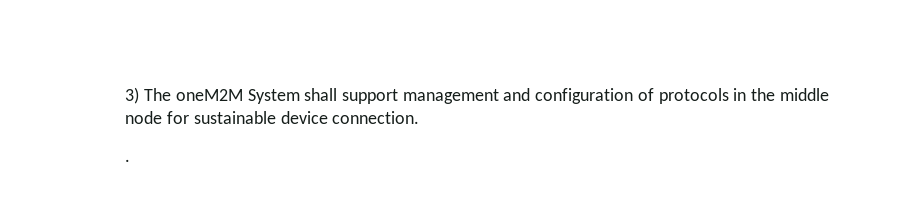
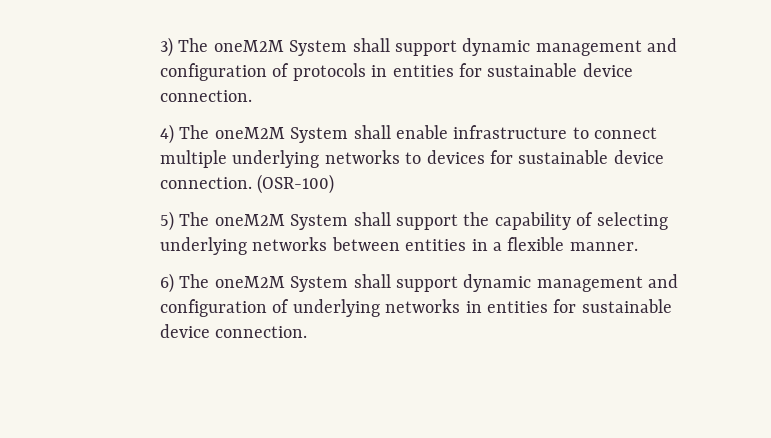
(398, 96) none -> [462,38,531,56] dynamic
[751,88,829,101] [125,111,163,124] the middle node -> [392,65,454,77] entities
[125,159,131,162] . -> [159,124,658,144] [159,150,664,168] [159,174,335,194] [159,211,668,231] [159,237,638,255] [159,273,679,293] [159,299,672,317] [159,324,308,338] 4) The oneM2M System shall enable infrastructure to connect multiple underlying networks to devices for sustainable device connection. (OSR-100) // 5) The oneM2M System shall support the capability of selecting underlying networks between entities in a flexible manner. // 6) The oneM2M System shall support dynamic management and configuration of underlying networks in entities for sustainable device connection.

